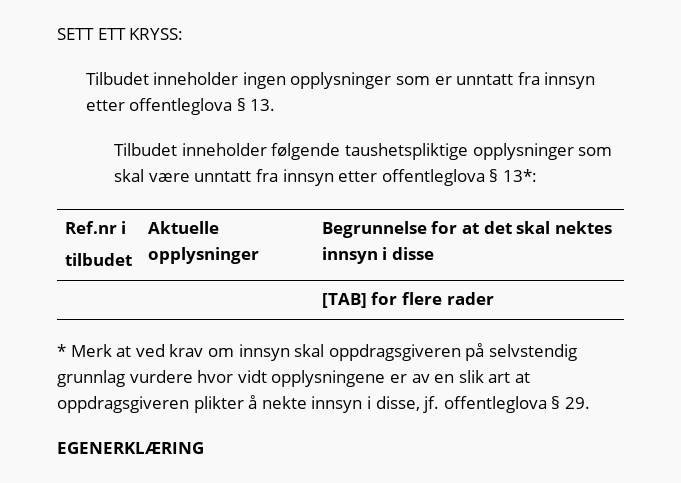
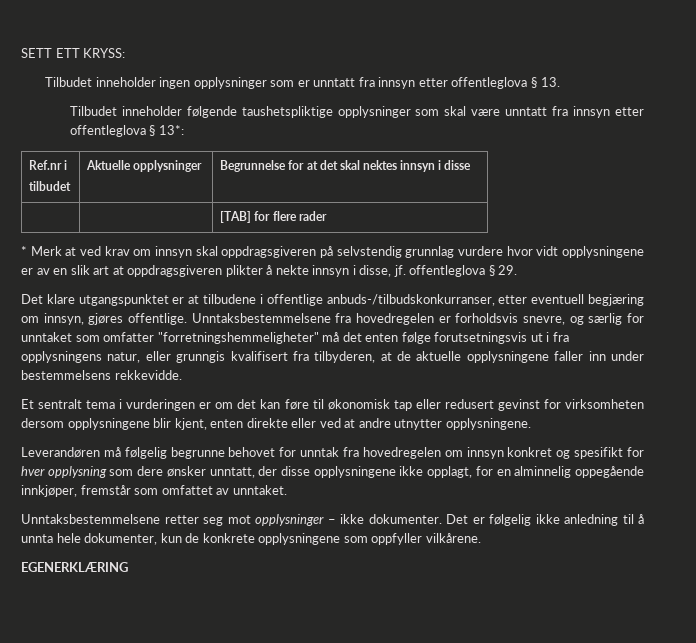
(590, 403) none -> [21,294,644,306] [21,313,644,325] [21,332,569,344] [21,351,644,363] [21,370,182,380] [21,399,644,411] [21,418,531,430] [21,447,644,459] [21,466,645,478] [21,485,287,497] [21,514,644,526] [21,533,481,545] // Det klare utgangspunktet er at tilbudene i offentlige anbuds-/tilbudskonkurranser, etter eventuell begjæring om innsyn, gjøres offentlige. Unntaksbestemmelsene fra hovedregelen er forholdsvis snevre, og særlig for unntaket som omfatter "forretningshemmeligheter" må det enten følge forutsetningsvis ut i fra opplysningens natur, eller grunngis kvalifisert fra tilbyderen, at de aktuelle opplysningene faller inn under bestemmelsens rekkevidde. // Et sentralt tema i vurderingen er om det kan føre til økonomisk tap eller redusert gevinst for virksomheten dersom opplysningene blir kjent, enten direkte eller ved at andre utnytter opplysningene. // Leverandøren må følgelig begrunne behovet for unntak fra hovedregelen om innsyn konkret og spesifikt for hver opplysning som dere ønsker unntatt, der disse opplysningene ikke opplagt, for en alminnelig oppegående innkjøper, fremstår som omfattet av unntaket. // Unntaksbestemmelsene retter seg mot opplysninger – ikke dokumenter. Det er følgelig ikke anledning til å unnta hele dokumenter, kun de konkrete opplysningene som oppfyller vilkårene.

